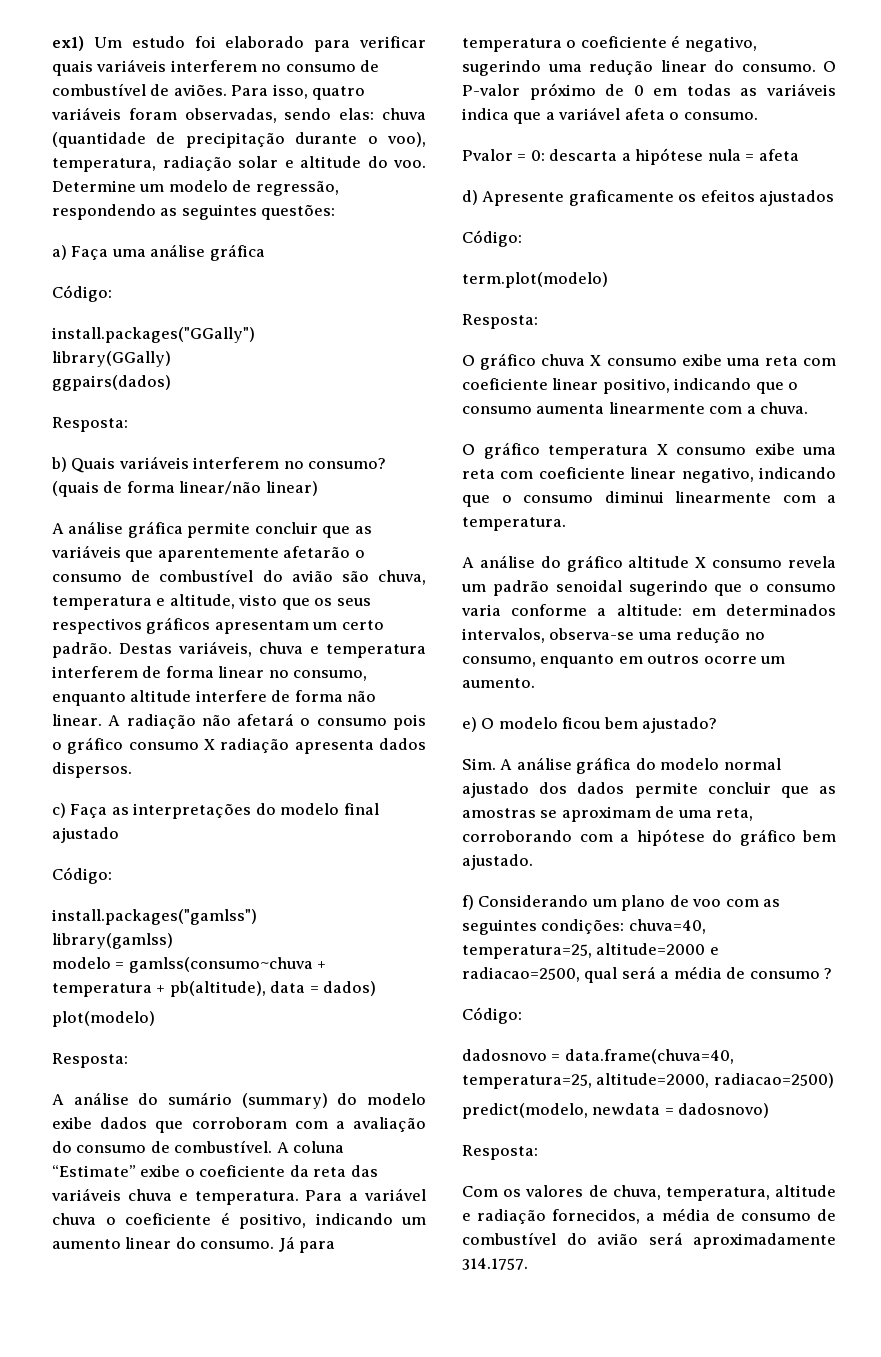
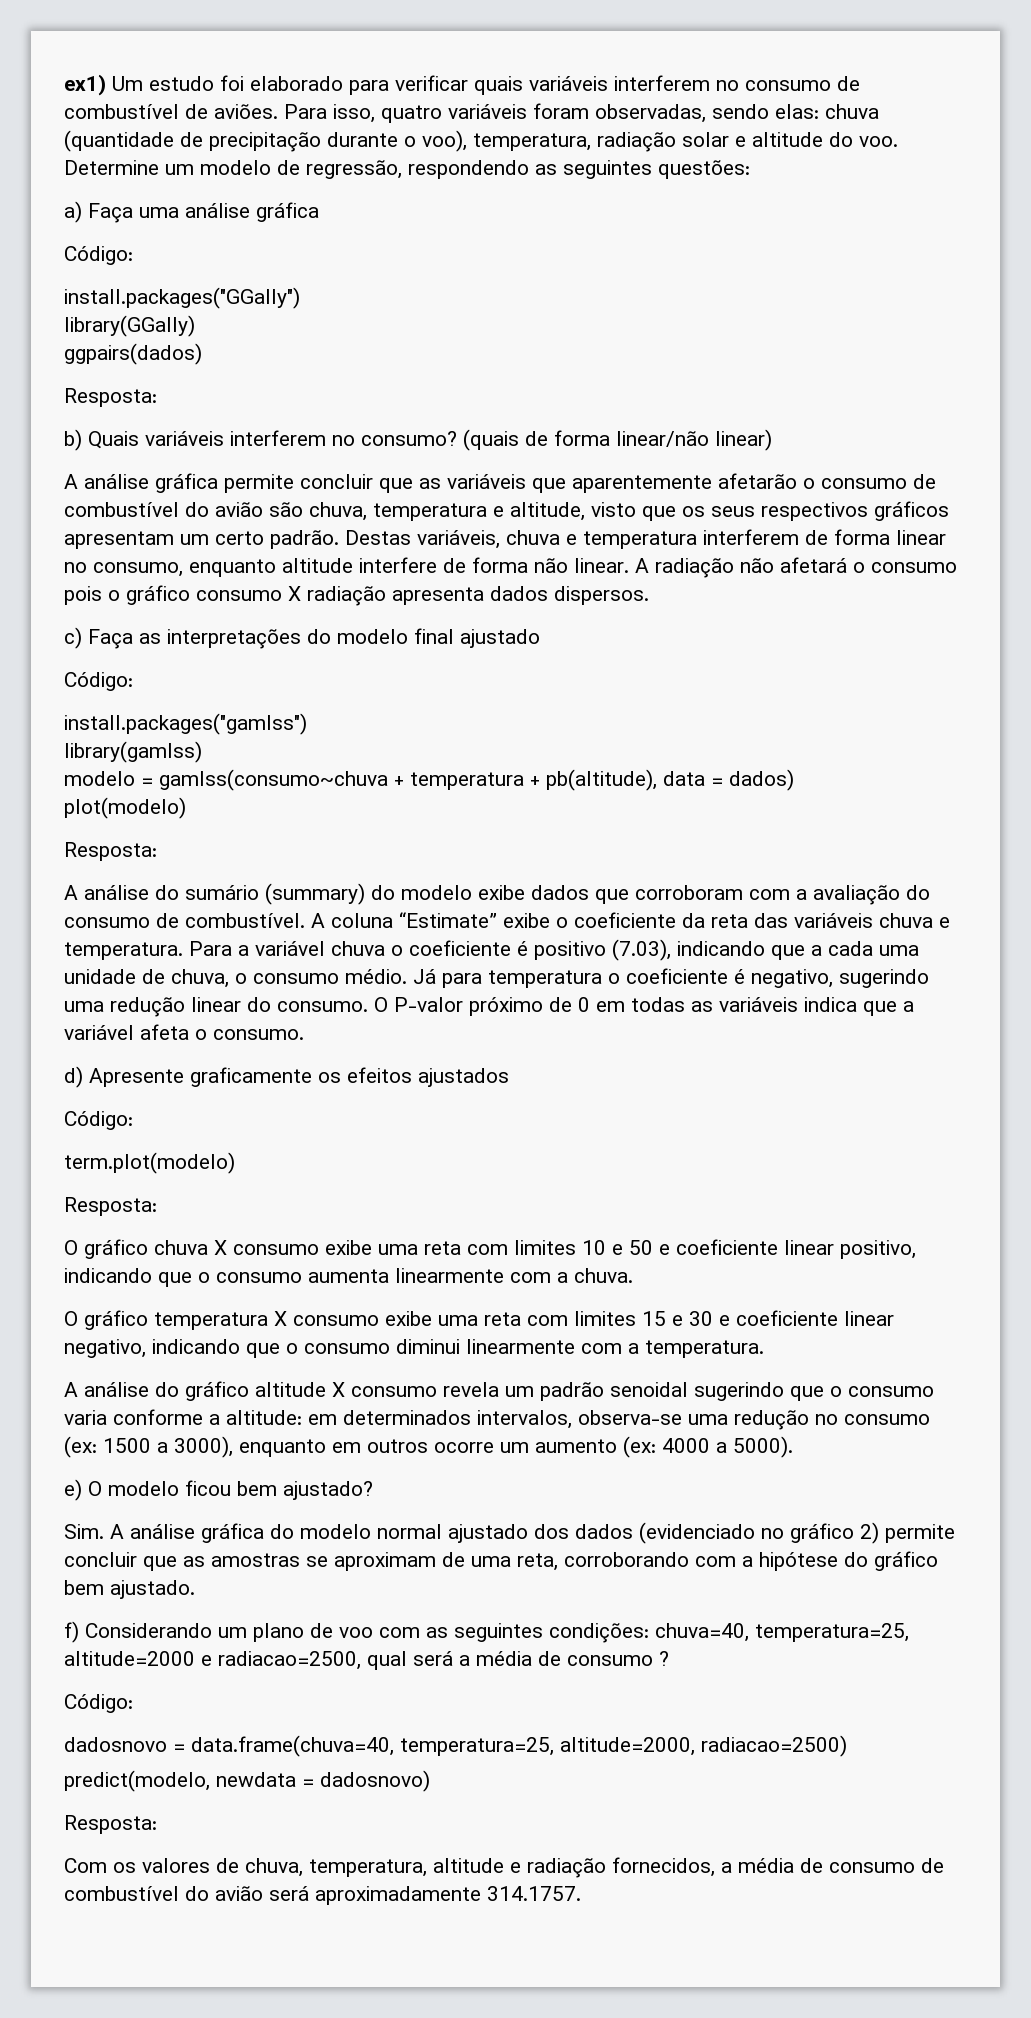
[239,1213,426,1229] [52,1237,275,1249] positivo, indicando um aumento linear do consumo. -> [534,939,919,961] [64,969,407,988] positivo (7.03), indicando que a cada uma unidade de chuva, o consumo médio.
[462,148,799,165] // Pvalor = 0: descarta a hipótese nula = afeta -> (304, 1034) none
(836, 362) none -> [514,1240,670,1255] limites 10 e 50 e
(534, 475) none -> [574,1311,730,1326] limites 15 e 30 e
[462,656,536,667] consumo, -> [844,1414,930,1425] [64,1436,233,1458] consumo (ex: 1500 a 3000),
[462,678,535,688] aumento. -> [535,1436,793,1458] aumento (ex: 4000 a 5000).
(625, 788) none -> [639,1522,879,1544] (evidenciado no gráfico 2)

